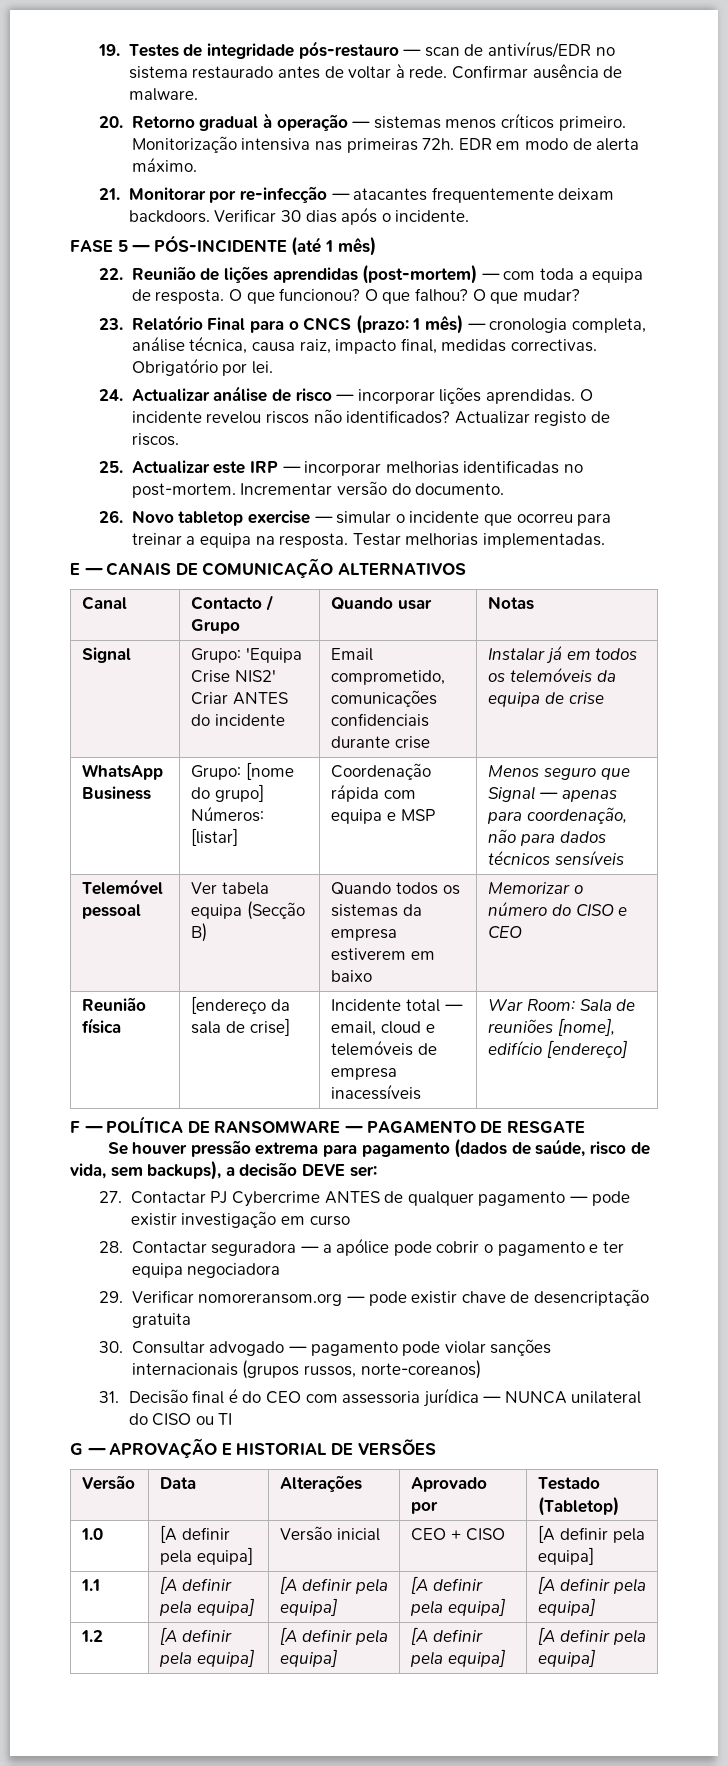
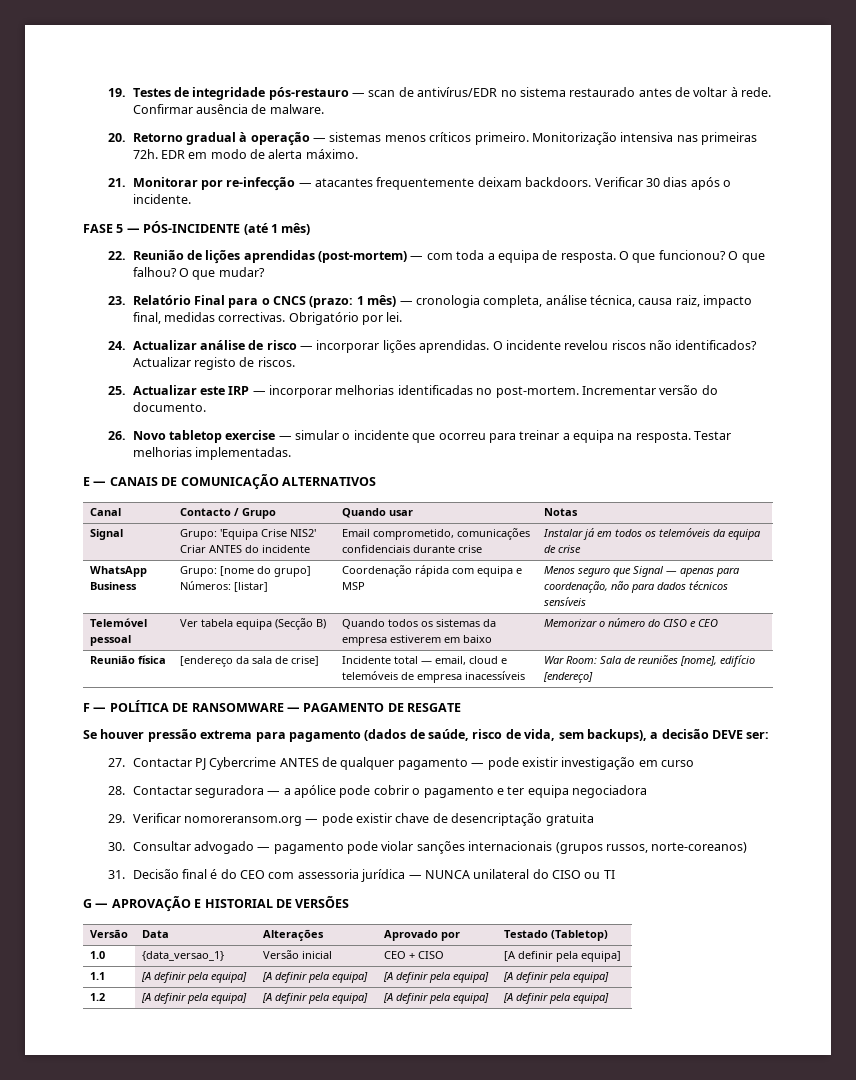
[160,1525,230,1543] [160,1547,253,1565] [A definir pela equipa] -> [141,951,224,961] {data_versao_1}

